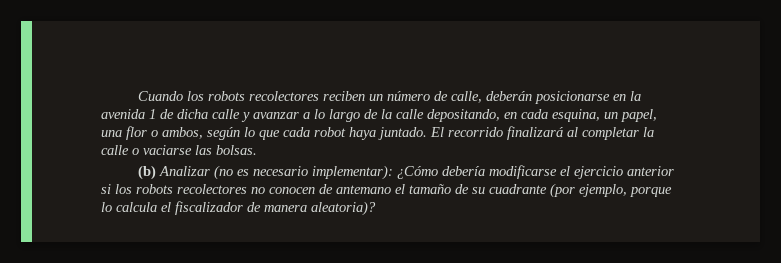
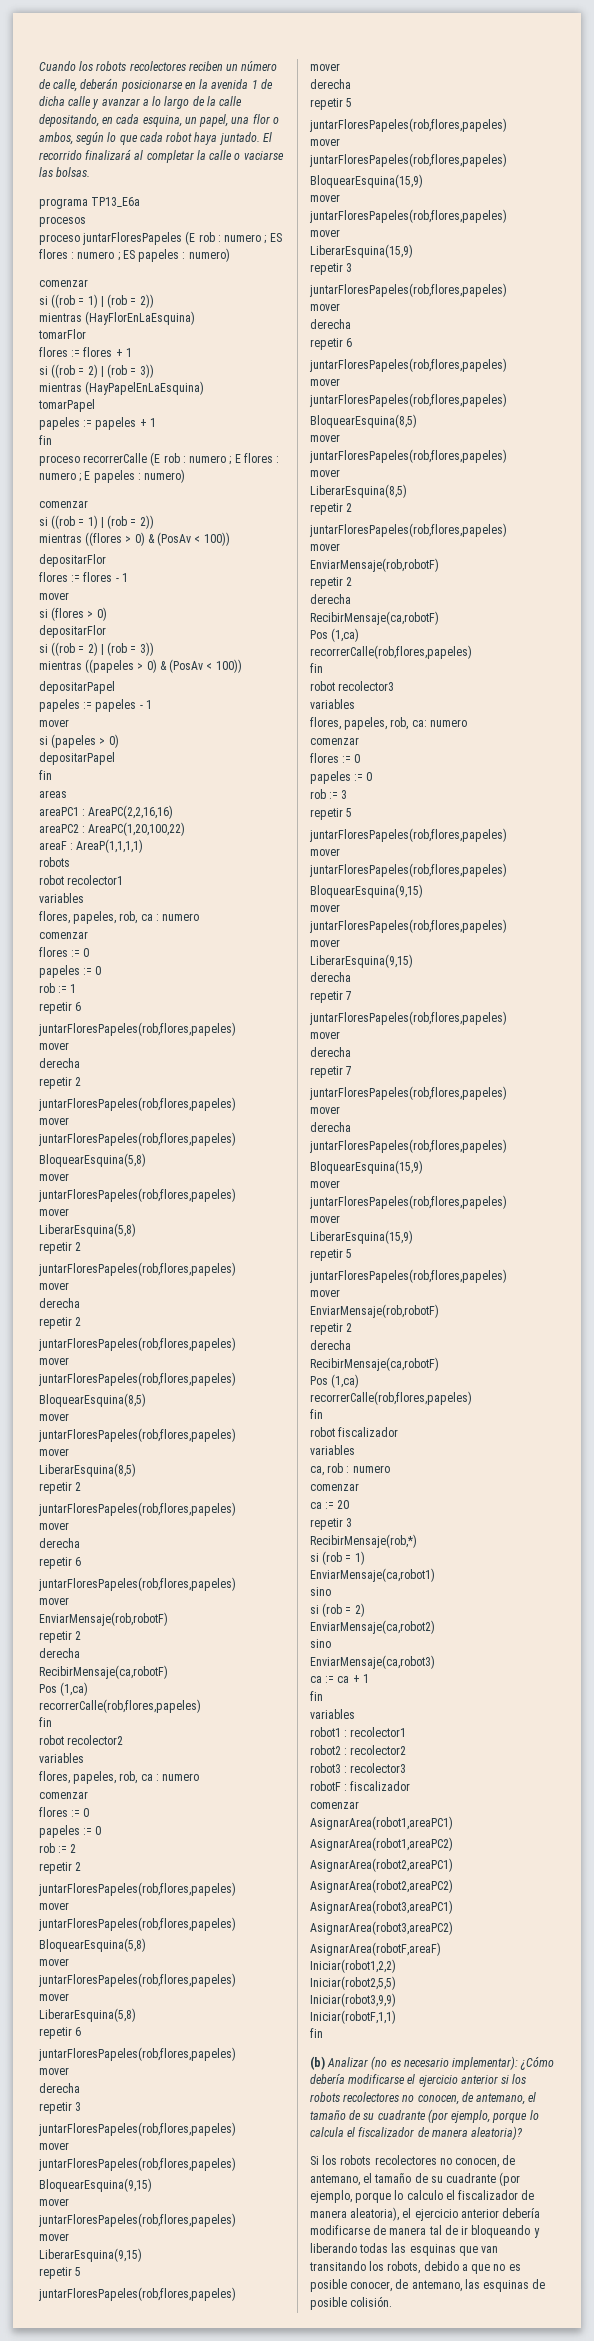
(257, 150) none -> [39,197,141,209] [39,216,86,227] [39,231,282,245] [39,248,230,262] [39,279,88,287] [39,294,154,308] [39,311,196,325] [38,329,86,339] [39,347,132,357] [39,364,154,378] [39,381,205,395] [38,399,95,412] [39,417,156,430] [39,435,52,445] [39,452,280,466] [39,469,186,483] [39,500,88,508] [39,515,154,529] [39,532,230,546] [39,554,106,567] [39,572,128,582] [39,592,69,600] [39,607,107,621] [39,625,106,638] [39,642,154,656] [39,659,242,673] [39,681,115,694] [39,699,152,712] [39,719,69,727] [39,734,119,748] [39,752,115,765] [39,770,52,780] [39,790,67,798] [39,805,174,819] [39,822,186,836] [39,839,144,853] [39,857,70,867] [39,875,124,885] [39,893,84,903] [39,911,200,924] [39,931,88,939] [39,947,90,957] [39,965,102,978] [39,983,77,993] [39,1002,82,1014] [38,1022,236,1036] [39,1042,69,1050] [39,1058,80,1068] [39,1077,82,1089] [38,1097,236,1111] [39,1117,69,1125] [38,1132,236,1146] [39,1153,146,1167] [39,1173,69,1181] [38,1188,236,1202] [39,1208,69,1216] [39,1223,136,1237] [39,1242,82,1254] [38,1262,236,1276] [39,1282,69,1290] [39,1298,80,1308] [39,1317,82,1329] [38,1337,236,1351] [39,1357,69,1365] [38,1372,236,1386] [39,1393,146,1407] [39,1413,69,1421] [38,1428,236,1442] [39,1448,69,1456] [39,1463,136,1477] [39,1482,82,1494] [38,1502,236,1516] [39,1522,69,1530] [39,1538,80,1548] [39,1557,82,1569] [38,1577,236,1591] [39,1597,69,1605] [39,1612,168,1626] [39,1631,82,1643] [39,1648,80,1658] [39,1665,168,1679] [39,1682,89,1696] [39,1699,201,1713] [39,1717,52,1727] [39,1735,124,1745] [39,1753,84,1763] [39,1771,200,1784] [39,1791,88,1799] [39,1807,90,1817] [39,1825,102,1838] [39,1843,77,1853] [39,1862,82,1874] [38,1882,236,1896] [39,1902,69,1910] [38,1917,236,1931] [39,1938,146,1952] [39,1958,69,1966] [38,1973,236,1987] [39,1993,69,2001] [39,2008,136,2022] [39,2027,82,2039] [38,2047,236,2061] [39,2067,69,2075] [39,2083,80,2093] [39,2102,82,2114] [38,2122,236,2136] [39,2142,69,2150] [38,2157,236,2171] [39,2178,152,2192] [39,2198,69,2206] [38,2213,236,2227] [39,2233,69,2241] [39,2248,142,2262] [39,2267,82,2279] [38,2287,236,2301] [310,63,340,71] [310,79,351,89] [310,98,353,110] [309,118,507,132] [310,138,340,146] [309,153,507,167] [310,174,423,188] [310,194,340,202] [309,209,507,223] [310,229,340,237] [310,244,413,258] [310,263,353,275] [309,283,507,297] [310,303,340,311] [310,319,351,329] [310,338,353,350] [309,358,507,372] [310,378,340,386] [309,393,507,407] [310,414,417,428] [310,434,340,442] [309,449,507,463] [310,469,340,477] [310,484,407,498] [310,503,353,515] [309,523,507,537] [310,543,340,551] [310,558,439,572] [310,577,353,589] [310,594,351,604] [310,611,439,625] [310,628,360,642] [310,645,472,659] [310,663,323,673] [310,681,395,691] [310,699,355,709] [310,717,467,730] [310,737,359,745] [310,753,361,763] [310,771,373,784] [310,789,348,799] [310,808,353,820] [309,828,507,842] [310,848,340,856] [309,863,507,877] [310,884,423,898] [310,904,340,912] [309,919,507,933] [310,939,340,947] [310,954,413,968] [310,972,351,982] [310,991,353,1003] [309,1011,507,1025] [310,1031,340,1039] [310,1047,351,1057] [310,1066,353,1078] [309,1086,507,1100] [310,1106,340,1114] [310,1122,351,1132] [309,1139,507,1153] [310,1160,423,1174] [310,1180,340,1188] [309,1195,507,1209] [310,1215,340,1223] [310,1230,413,1244] [310,1249,353,1261] [309,1269,507,1283] [310,1289,340,1297] [310,1304,439,1318] [310,1323,353,1335] [310,1340,351,1350] [310,1357,439,1371] [310,1374,360,1388] [310,1391,472,1405] [310,1409,323,1419] [310,1427,399,1437] [310,1445,355,1455] [310,1463,390,1476] [310,1483,359,1491] [310,1500,350,1509] [310,1518,353,1530] [310,1534,417,1548] [310,1551,365,1565] [310,1568,435,1582] [310,1587,331,1596] [310,1603,365,1617] [310,1620,435,1634] [310,1639,331,1648] [310,1655,435,1669] [310,1674,369,1683] [310,1691,323,1701] [310,1709,355,1719] [310,1727,407,1737] [310,1745,407,1755] [310,1763,407,1773] [310,1781,411,1791] [310,1801,359,1809] [310,1816,453,1830] [310,1837,453,1851] [310,1858,453,1872] [310,1879,453,1893] [310,1900,453,1914] [310,1921,453,1935] [310,1942,441,1956] [310,1959,396,1973] [310,1976,396,1990] [310,1993,396,2007] [310,2010,396,2024] [310,2028,323,2038] // programa TP13_E6a // procesos // proceso juntarFloresPapeles (E rob : numero ; ES flores : numero ; ES papeles : numero) // comenzar // si ((rob = 1) | (rob = 2)) // mientras (HayFlorEnLaEsquina) // tomarFlor // flores := flores + 1 // si ((rob = 2) | (rob = 3)) // mientras (HayPapelEnLaEsquina) // tomarPapel // papeles := papeles + 1 // fin // proceso recorrerCalle (E rob : numero ; E flores : numero ; E papeles : numero) // comenzar // si ((rob = 1) | (rob = 2)) // mientras ((flores > 0) & (PosAv < 100)) // depositarFlor // flores := flores - 1 // mover // si (flores > 0) // depositarFlor // si ((rob = 2) | (rob = 3)) // mientras ((papeles > 0) & (PosAv < 100)) // depositarPapel // papeles := papeles - 1 // mover // si (papeles > 0) // depositarPapel // fin // areas // areaPC1 : AreaPC(2,2,16,16) // areaPC2 : AreaPC(1,20,100,22) // areaF : AreaP(1,1,1,1) // robots // robot recolector1 // variables // flores, papeles, rob, ca : numero // comenzar // flores := 0 // papeles := 0 // rob := 1 // repetir 6 // juntarFloresPapeles(rob,flores,papeles) // mover // derecha // repetir 2 // juntarFloresPapeles(rob,flores,papeles) // mover // juntarFloresPapeles(rob,flores,papeles) // BloquearEsquina(5,8) // mover // juntarFloresPapeles(rob,flores,papeles) // mover // LiberarEsquina(5,8) // repetir 2 // juntarFloresPapeles(rob,flores,papeles) // mover // derecha // repetir 2 // juntarFloresPapeles(rob,flores,papeles) // mover // juntarFloresPapeles(rob,flores,papeles) // BloquearEsquina(8,5) // mover // juntarFloresPapeles(rob,flores,papeles) // mover // LiberarEsquina(8,5) // repetir 2 // juntarFloresPapeles(rob,flores,papeles) // mover // derecha // repetir 6 // juntarFloresPapeles(rob,flores,papeles) // mover // EnviarMensaje(rob,robotF) // repetir 2 // derecha // RecibirMensaje(ca,robotF) // Pos (1,ca) // recorrerCalle(rob,flores,papeles) // fin // robot recolector2 // variables // flores, papeles, rob, ca : numero // comenzar // flores := 0 // papeles := 0 // rob := 2 // repetir 2 // juntarFloresPapeles(rob,flores,papeles) // mover // juntarFloresPapeles(rob,flores,papeles) // BloquearEsquina(5,8) // mover // juntarFloresPapeles(rob,flores,papeles) // mover // LiberarEsquina(5,8) // repetir 6 // juntarFloresPapeles(rob,flores,papeles) // mover // derecha // repetir 3 // juntarFloresPapeles(rob,flores,papeles) // mover // juntarFloresPapeles(rob,flores,papeles) // BloquearEsquina(9,15) // mover // juntarFloresPapeles(rob,flores,papeles) // mover // LiberarEsquina(9,15) // repetir 5 // juntarFloresPapeles(rob,flores,papeles) // mover // derecha // repetir 5 // juntarFloresPapeles(rob,flores,papeles) // mover // juntarFloresPapeles(rob,flores,papeles) // BloquearEsquina(15,9) // mover // juntarFloresPapeles(rob,flores,papeles) // mover // LiberarEsquina(15,9) // repetir 3 // juntarFloresPapeles(rob,flores,papeles) // mover // derecha // repetir 6 // juntarFloresPapeles(rob,flores,papeles) // mover // juntarFloresPapeles(rob,flores,papeles) // BloquearEsquina(8,5) // mover // juntarFloresPapeles(rob,flores,papeles) // mover // LiberarEsquina(8,5) // repetir 2 // juntarFloresPapeles(rob,flores,papeles) // mover // EnviarMensaje(rob,robotF) // repetir 2 // derecha // RecibirMensaje(ca,robotF) // Pos (1,ca) // recorrerCalle(rob,flores,papeles) // fin // robot recolector3 // variables // flores, papeles, rob, ca: numero // comenzar // flores := 0 // papeles := 0 // rob := 3 // repetir 5 // juntarFloresPapeles(rob,flores,papeles) // mover // juntarFloresPapeles(rob,flores,papeles) // BloquearEsquina(9,15) // mover // juntarFloresPapeles(rob,flores,papeles) // mover // LiberarEsquina(9,15) // derecha // repetir 7 // juntarFloresPapeles(rob,flores,papeles) // mover // derecha // repetir 7 // juntarFloresPapeles(rob,flores,papeles) // mover // derecha // juntarFloresPapeles(rob,flores,papeles) // BloquearEsquina(15,9) // mover // juntarFloresPapeles(rob,flores,papeles) // mover // LiberarEsquina(15,9) // repetir 5 // juntarFloresPapeles(rob,flores,papeles) // mover // EnviarMensaje(rob,robotF) // repetir 2 // derecha // RecibirMensaje(ca,robotF) // Pos (1,ca) // recorrerCalle(rob,flores,papeles) // fin // robot fiscalizador // variables // ca, rob : numero // comenzar // ca := 20 // repetir 3 // RecibirMensaje(rob,*) // si (rob = 1) // EnviarMensaje(ca,robot1) // sino // si (rob = 2) // EnviarMensaje(ca,robot2) // sino // EnviarMensaje(ca,robot3) // ca := ca + 1 // fin // variables // robot1 : recolector1 // robot2 : recolector2 // robot3 : recolector3 // robotF : fiscalizador // comenzar // AsignarArea(robot1,areaPC1) // AsignarArea(robot1,areaPC2) // AsignarArea(robot2,areaPC1) // AsignarArea(robot2,areaPC2) // AsignarArea(robot3,areaPC1) // AsignarArea(robot3,areaPC2) // AsignarArea(robotF,areaF) // Iniciar(robot1,2,2) // Iniciar(robot2,5,5) // Iniciar(robot3,9,9) // Iniciar(robotF,1,1) // fin
[269,184,391,194] conocen de antemano -> [417,2092,526,2105] conocen, de antemano,
(376, 208) none -> [310,2155,516,2168] [310,2172,521,2186] [310,2190,535,2203] [310,2207,541,2221] [310,2225,540,2238] [310,2243,499,2256] [309,2261,521,2274] [310,2279,546,2292] [310,2296,393,2310] // Si los robots recolectores no conocen, de antemano, el tamaño de su cuadrante (por ejemplo, porque lo calculo el fiscalizador de manera aleatoria), el ejercicio anterior debería modificarse de manera tal de ir bloqueando y liberando todas las esquinas que van transitando los robots, debido a que no es posible conocer, de antemano, las esquinas de posible colisión.

